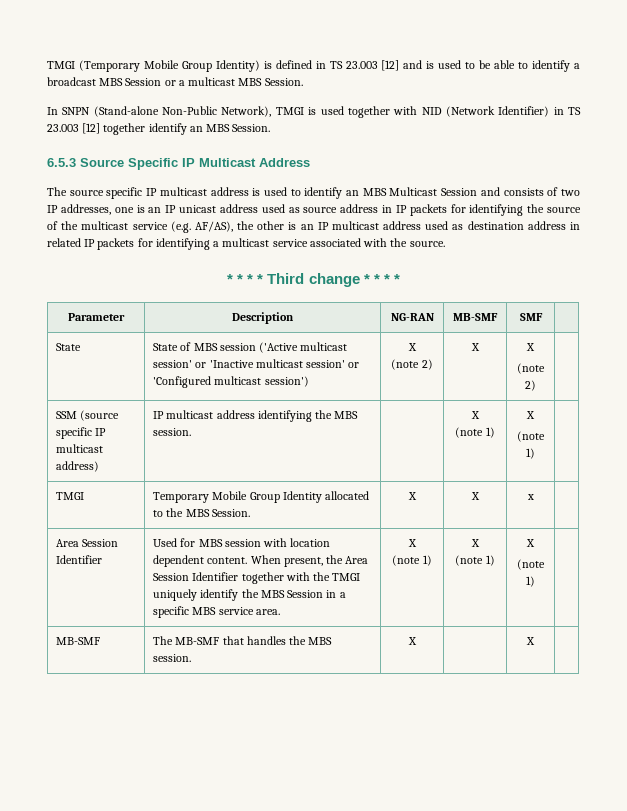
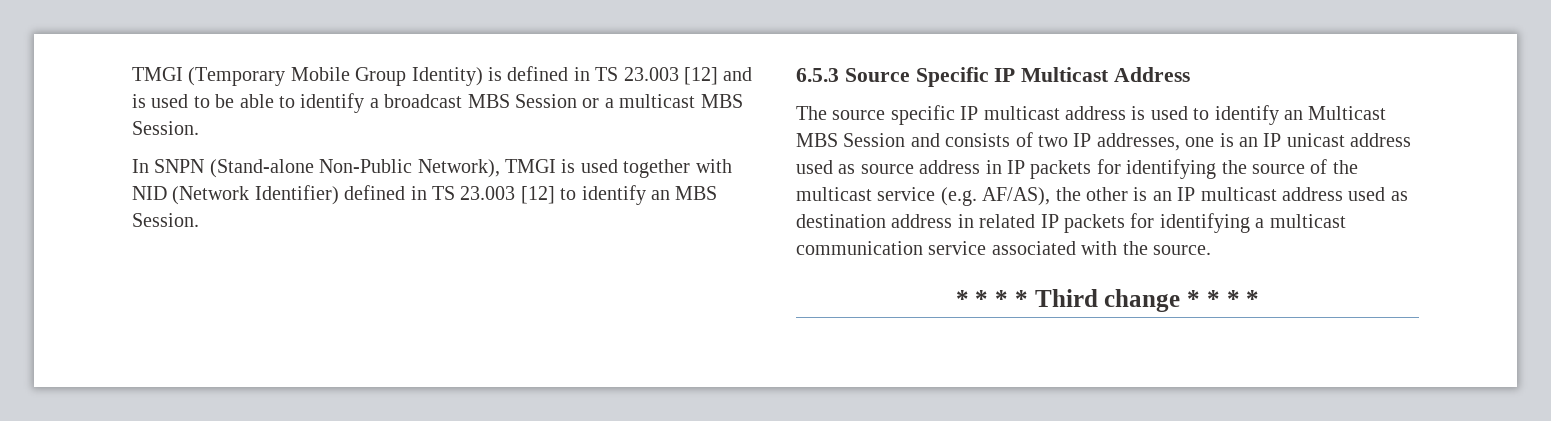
[553,107,581,115] [47,123,146,135] in TS 23.003 [12] together -> [344,185,577,204] defined in TS 23.003 [12] to
[362,187,438,196] MBS Multicast -> [1308,106,1387,120] [796,133,838,147] Multicast MBS
(270, 242) none -> [796,241,923,255] communication
[68,313,125,321] [232,312,294,324] [390,313,434,321] [453,313,498,321] [519,313,543,321] [56,343,82,351] [153,342,348,353] [153,359,360,368] [153,376,309,388] [407,343,417,351] [391,359,433,370] [470,343,480,351] [526,343,535,351] [517,363,545,374] [525,380,536,391] [56,410,120,421] [56,427,107,439] [56,444,104,453] [56,461,100,472] [153,410,359,422] [153,428,192,436] [470,411,480,419] [455,427,495,438] [526,411,535,419] [517,431,545,442] [526,448,535,459] [56,492,85,500] [153,491,370,503] [153,508,250,517] [407,492,417,500] [470,492,480,500] [526,494,534,500] [56,539,119,547] [56,555,103,564] [153,538,331,547] [153,555,369,567] [153,572,361,584] [153,589,346,601] [153,606,280,618] [407,539,417,547] [392,555,432,566] [470,539,480,547] [455,555,495,566] [526,539,535,547] [517,559,545,570] [526,576,535,587] [56,637,101,645] [153,636,333,645] [153,654,192,662] [407,637,417,645] [526,637,535,645] // Parameter | Description | NG-RAN | MB-SMF | SMF | // State | State of MBS session ('Active multicast session' or 'Inactive multicast session' or 'Configured multicast session') | X // (note 2) | X | X // (note 2) | // SSM (source specific IP multicast address) | IP multicast address identifying the MBS session. | | X // (note 1) | X // (note 1) | // TMGI | Temporary Mobile Group Identity allocated to the MBS Session. | X | X | x | // Area Session Identifier | Used for MBS session with location dependent content. When present, the Area Session Identifier together with the TMGI uniquely identify the MBS Session in a specific MBS service area. | X // (note 1) | X // (note 1) | X // (note 1) | // MB-SMF | The MB-SMF that handles the MBS session. | X | | X | -> (1260, 298) none

